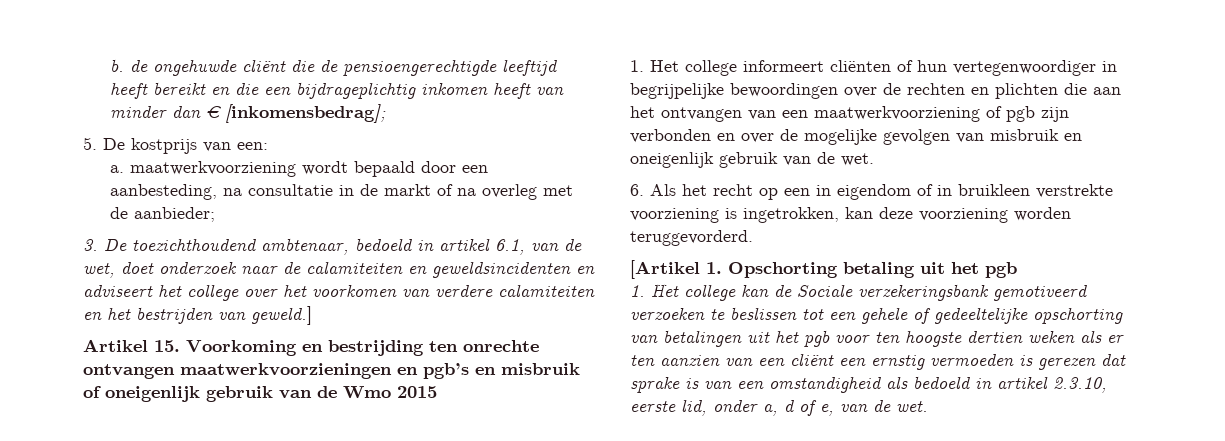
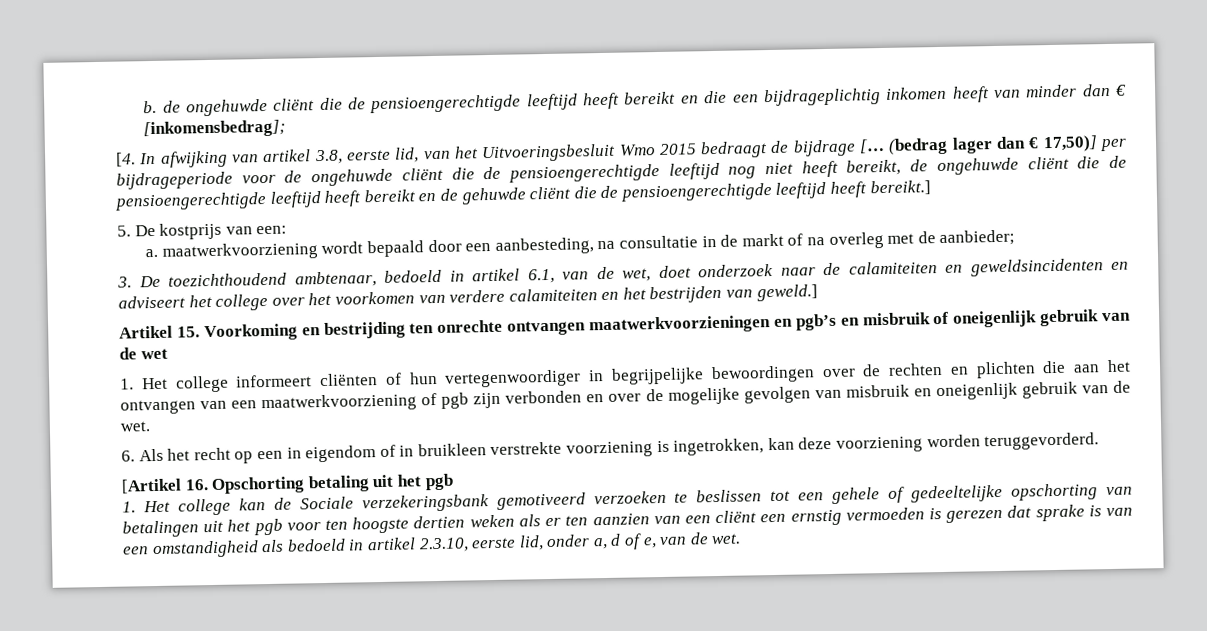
(387, 113) none -> [116,135,1128,168] [116,155,1128,190] [115,180,931,211] // [4. In afwijking van artikel 3.8, eerste lid, van het Uitvoeringsbesluit Wmo 2015 bedraagt de bijdrage [… (bedrag lager dan € 17,50)] per bijdrageperiode voor de ongehuwde cliënt die de pensioengerechtigde leeftijd nog niet heeft bereikt, de ongehuwde cliënt die de pensioengerechtigde leeftijd heeft bereikt en de gehuwde cliënt die de pensioengerechtigde leeftijd heeft bereikt.]
[343,386,437,399] Wmo 2015 -> [140,348,168,360] wet
[706,262,722,274] 1. -> [184,479,209,491] 16.

